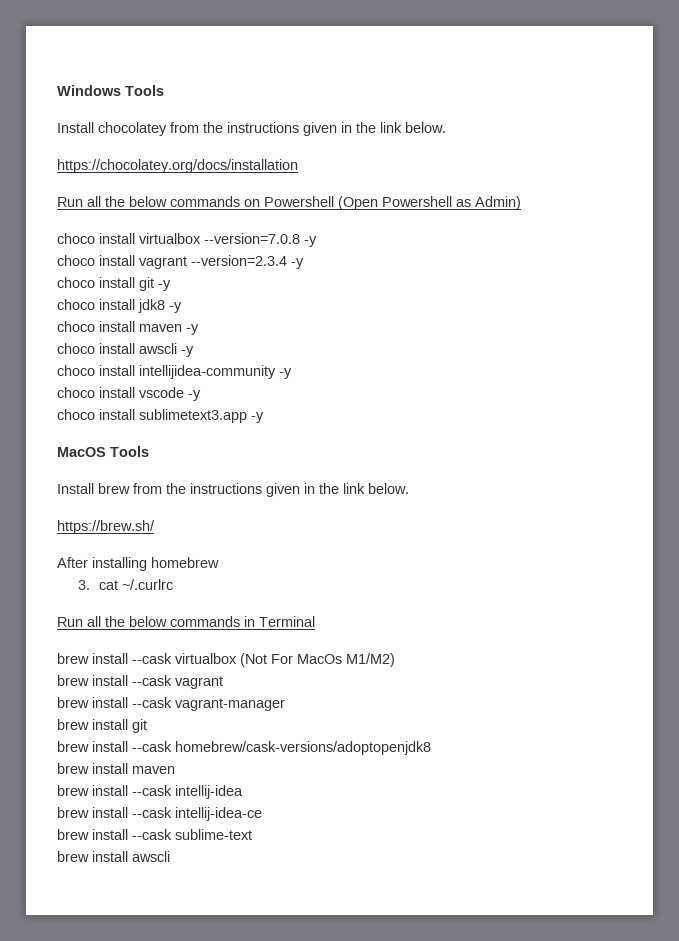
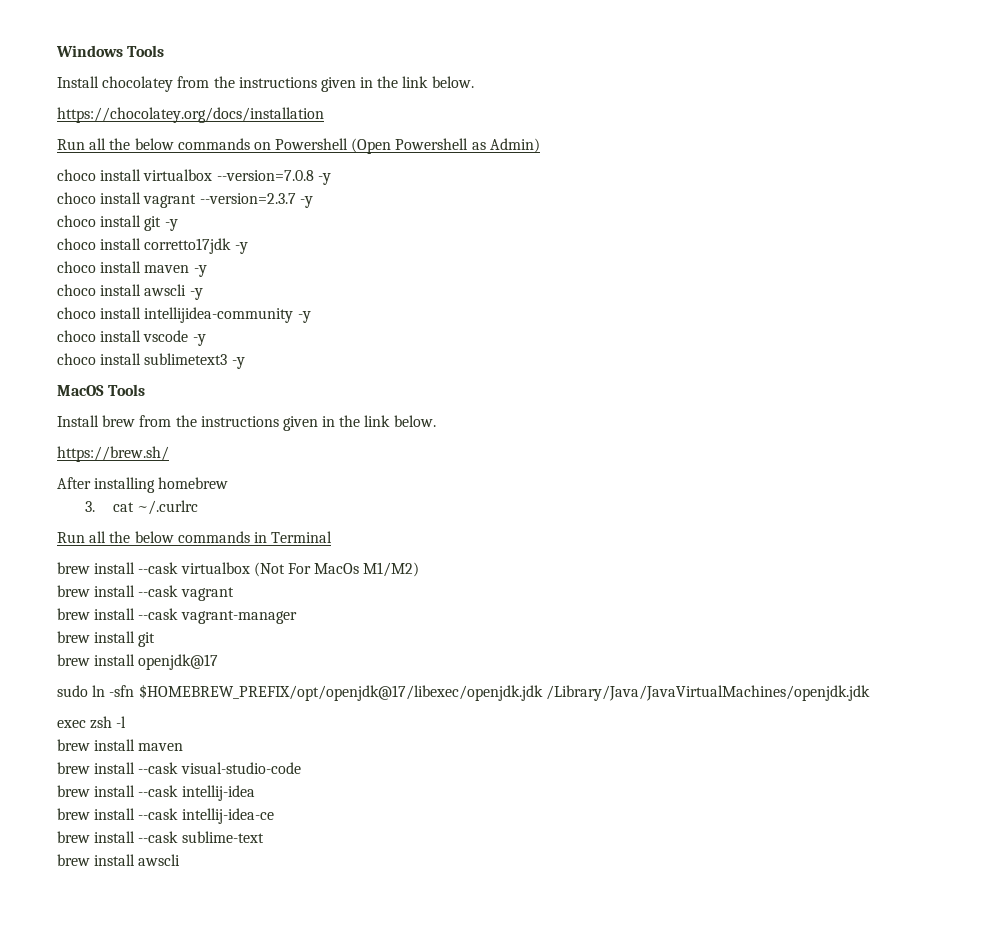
[191,255,287,266] --version=2.3.4 -> [199,193,296,204] --version=2.3.7
[138,299,165,313] jdk8 -> [144,238,232,254] corretto17jdk
[139,409,247,423] sublimetext3.app -> [144,353,228,365] sublimetext3
[132,741,431,755] --cask homebrew/cask-versions/adoptopenjdk8 -> [138,654,219,670] [57,684,870,701] [57,716,127,729] openjdk@17 // sudo ln -sfn $HOMEBREW_PREFIX/opt/openjdk@17/libexec/openjdk.jdk /Library/Java/JavaVirtualMachines/openjdk.jdk // exec zsh -l
(175, 770) none -> [57,762,301,774] // brew install --cask visual-studio-code

